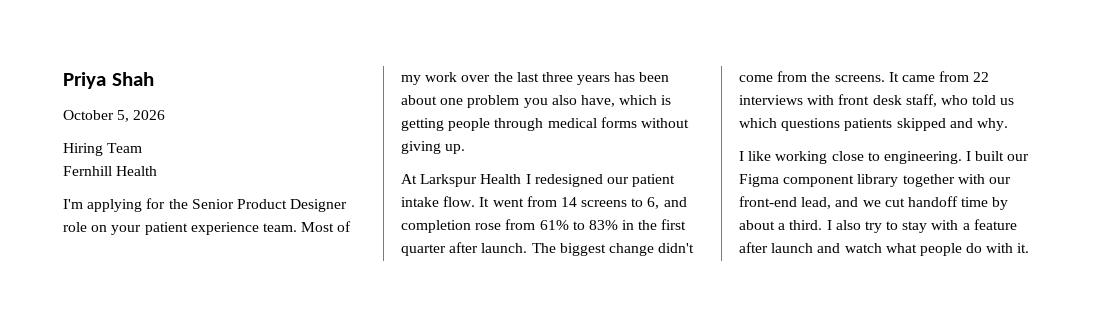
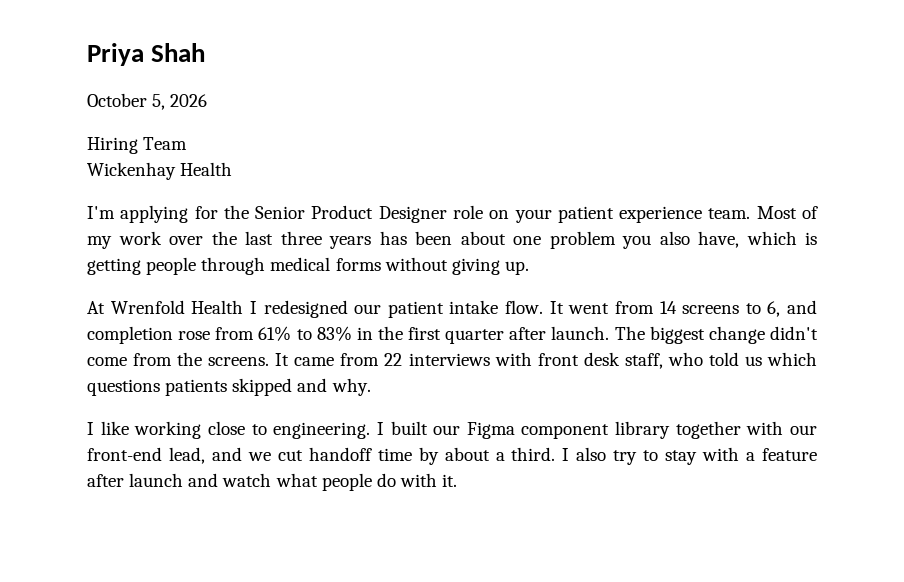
[63,166,112,176] Fernhill -> [87,162,176,180] Wickenhay
[420,174,478,187] Larkspur -> [110,300,185,314] Wrenfold

